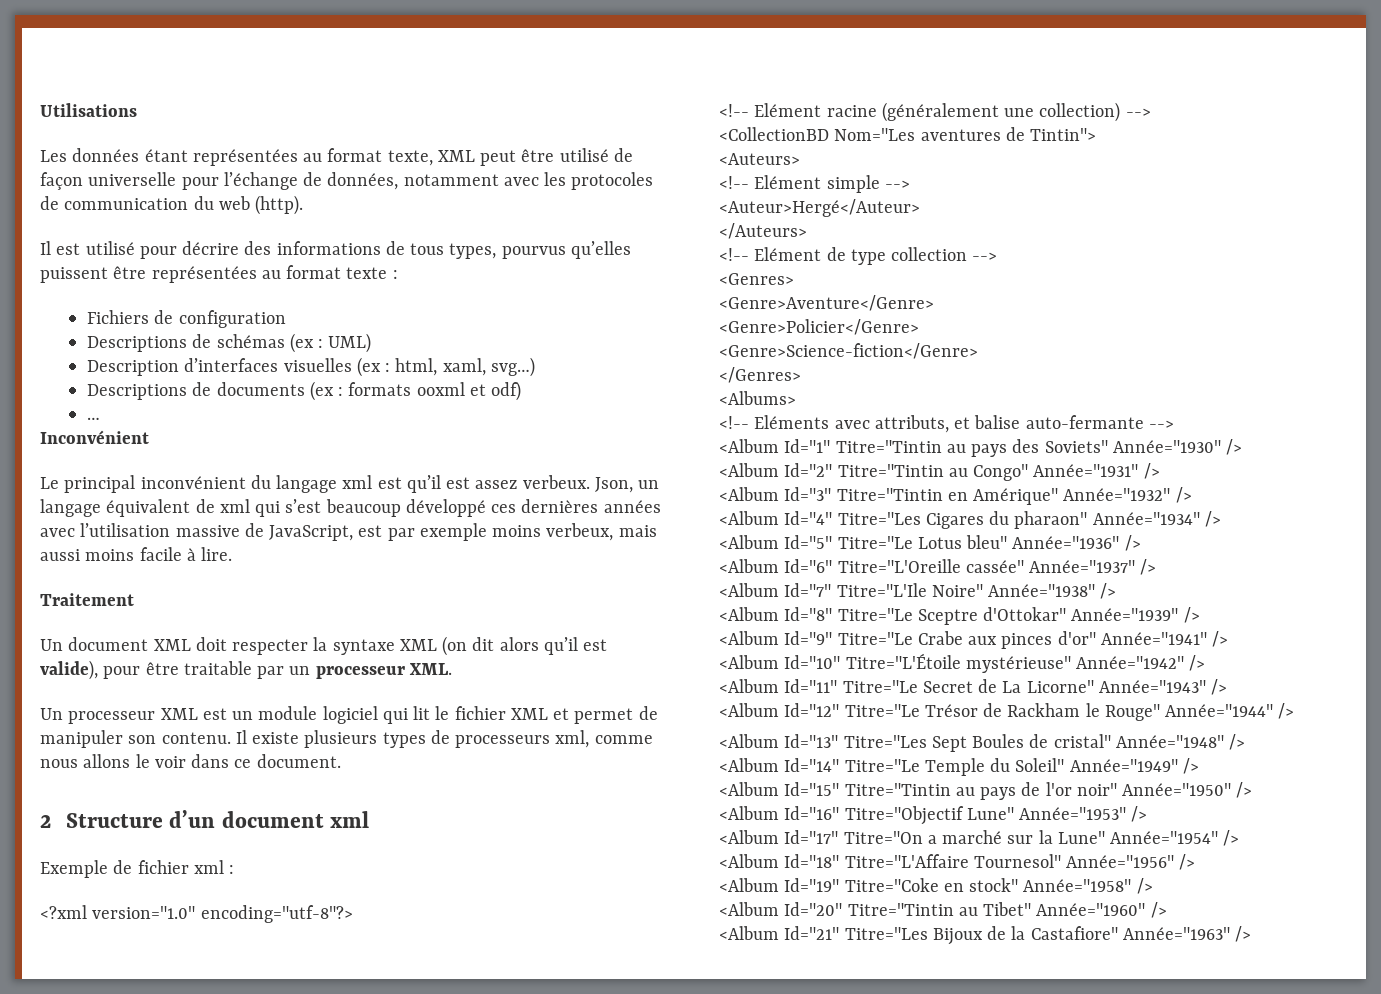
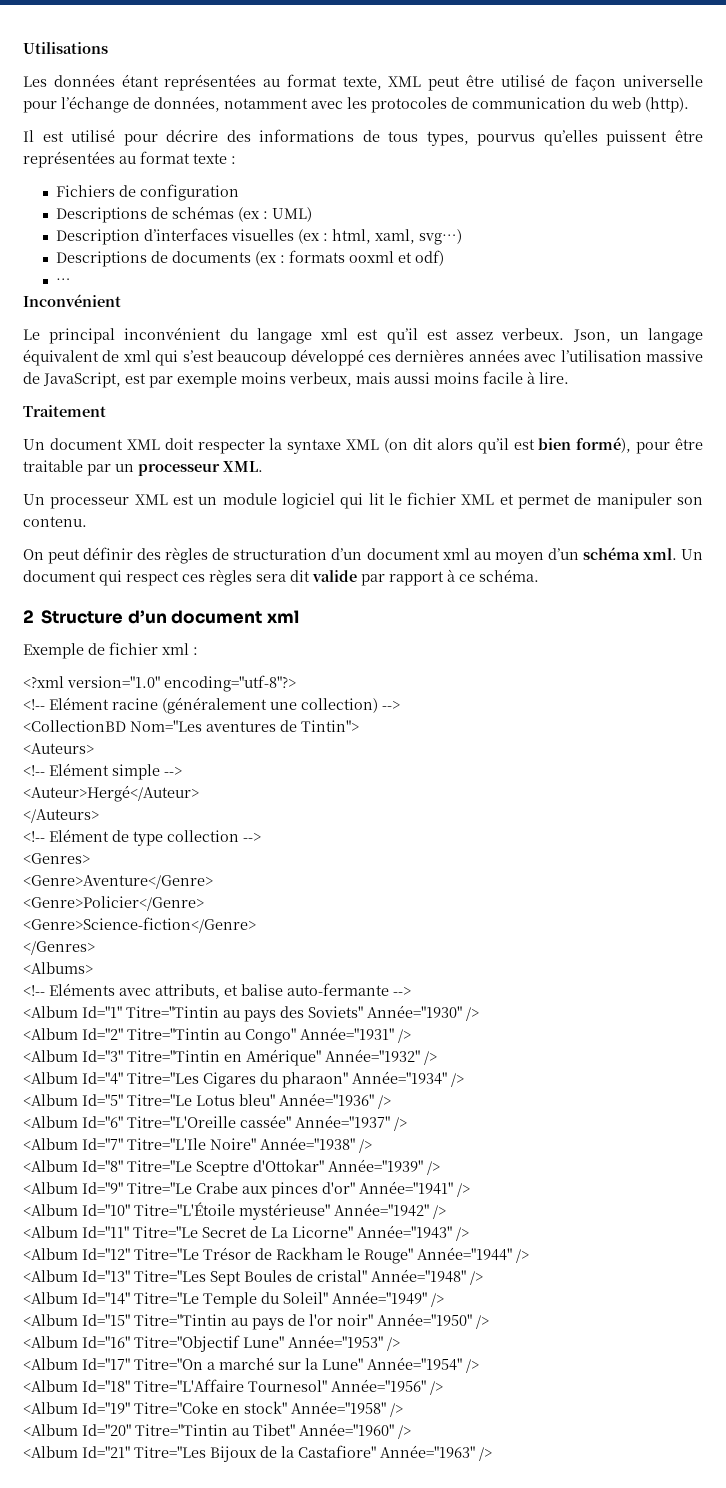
[40,660,98,680] valide), -> [538,437,632,453] bien formé),
[235,730,653,748] [40,754,341,768] Il existe plusieurs types de processeurs xml, comme nous allons le voir dans ce document. -> [23,547,704,564] [23,569,539,586] // On peut définir des règles de structuration d’un document xml au moyen d’un schéma xml. Un document qui respect ces règles sera dit valide par rapport à ce schéma.

